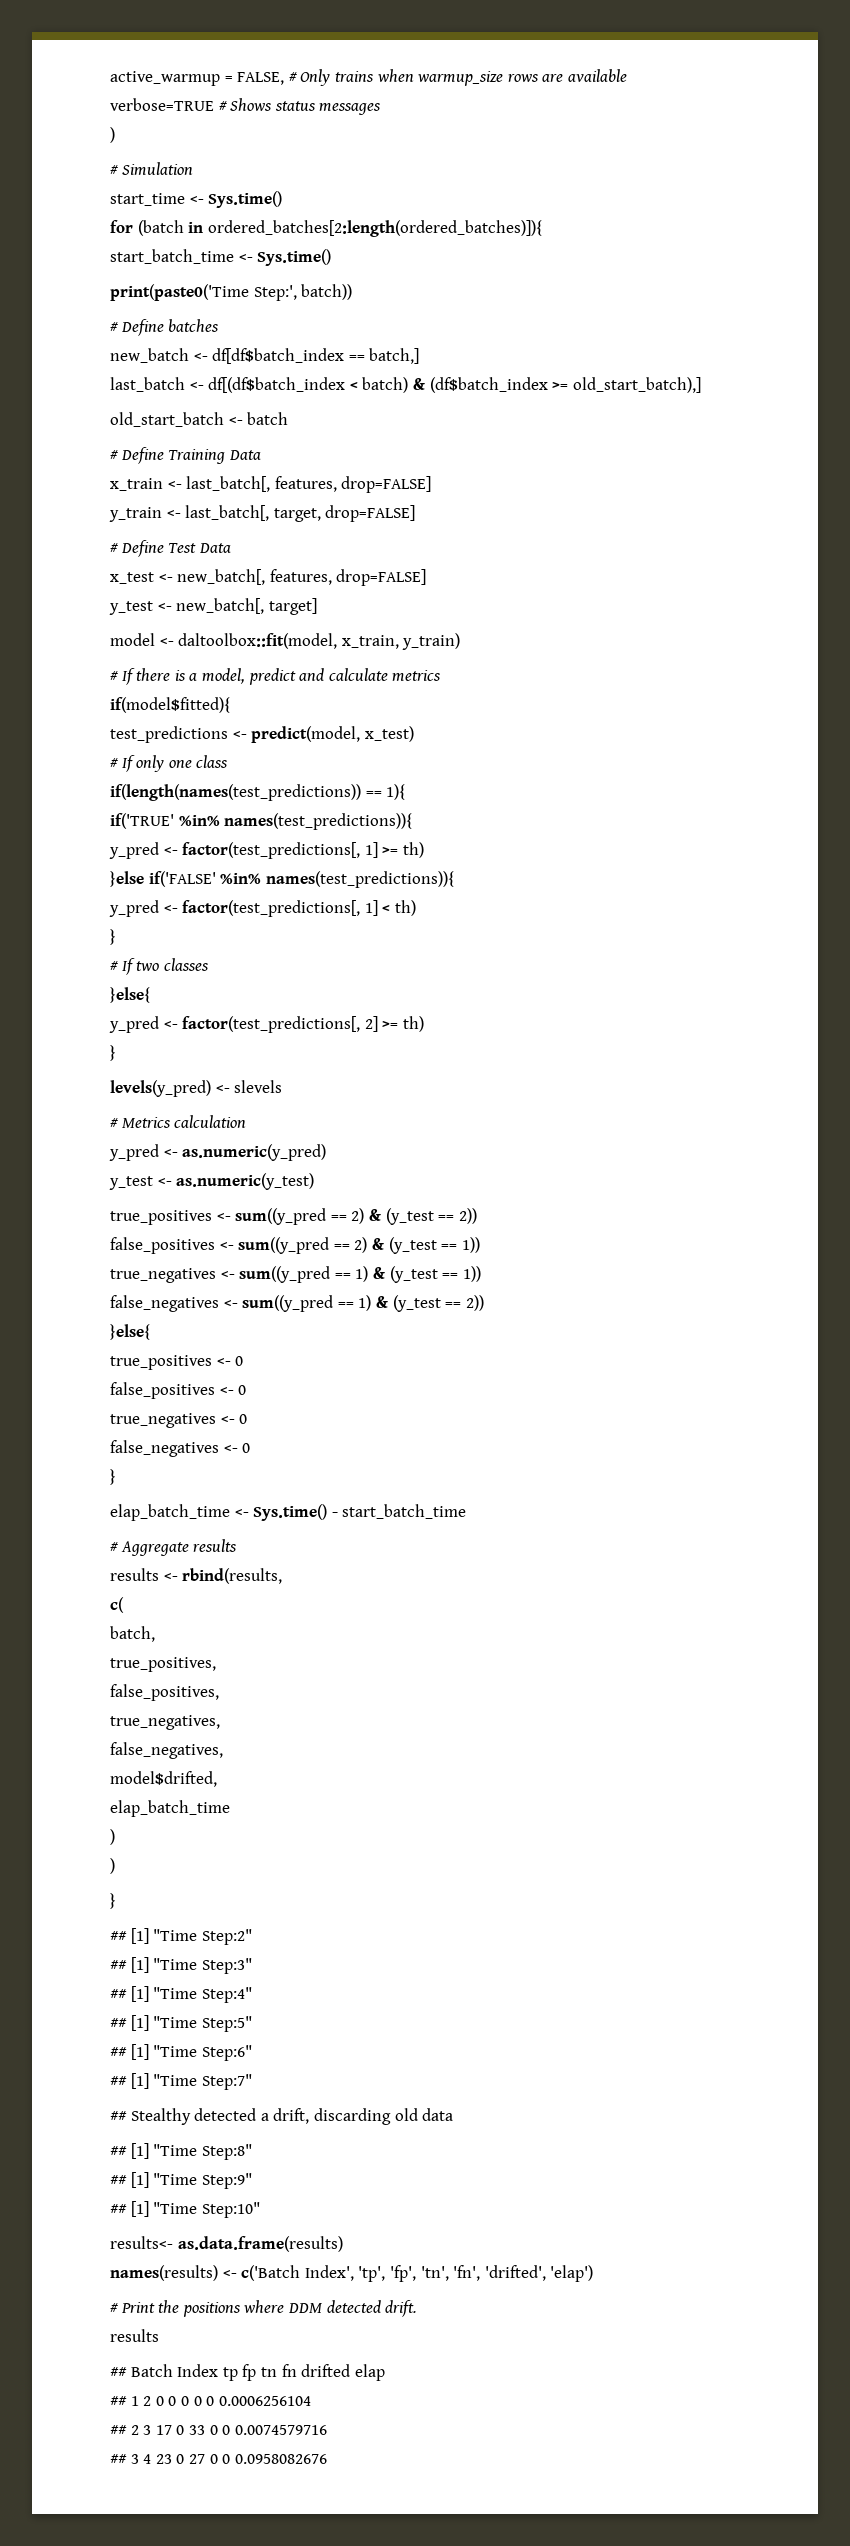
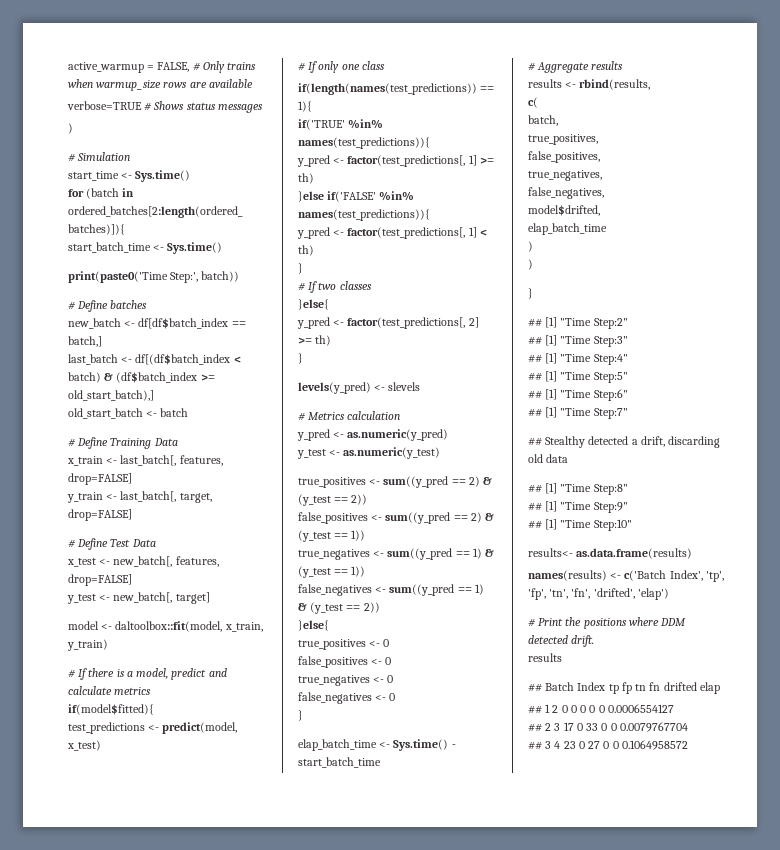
[218,2396,311,2406] 0.0006256104 -> [607,704,674,713] 0.0006554127
[234,2425,327,2435] 0.0074579716 -> [619,722,688,732] 0.0079767704
[234,2454,327,2464] 0.0958082676 -> [621,740,688,750] 0.1064958572

